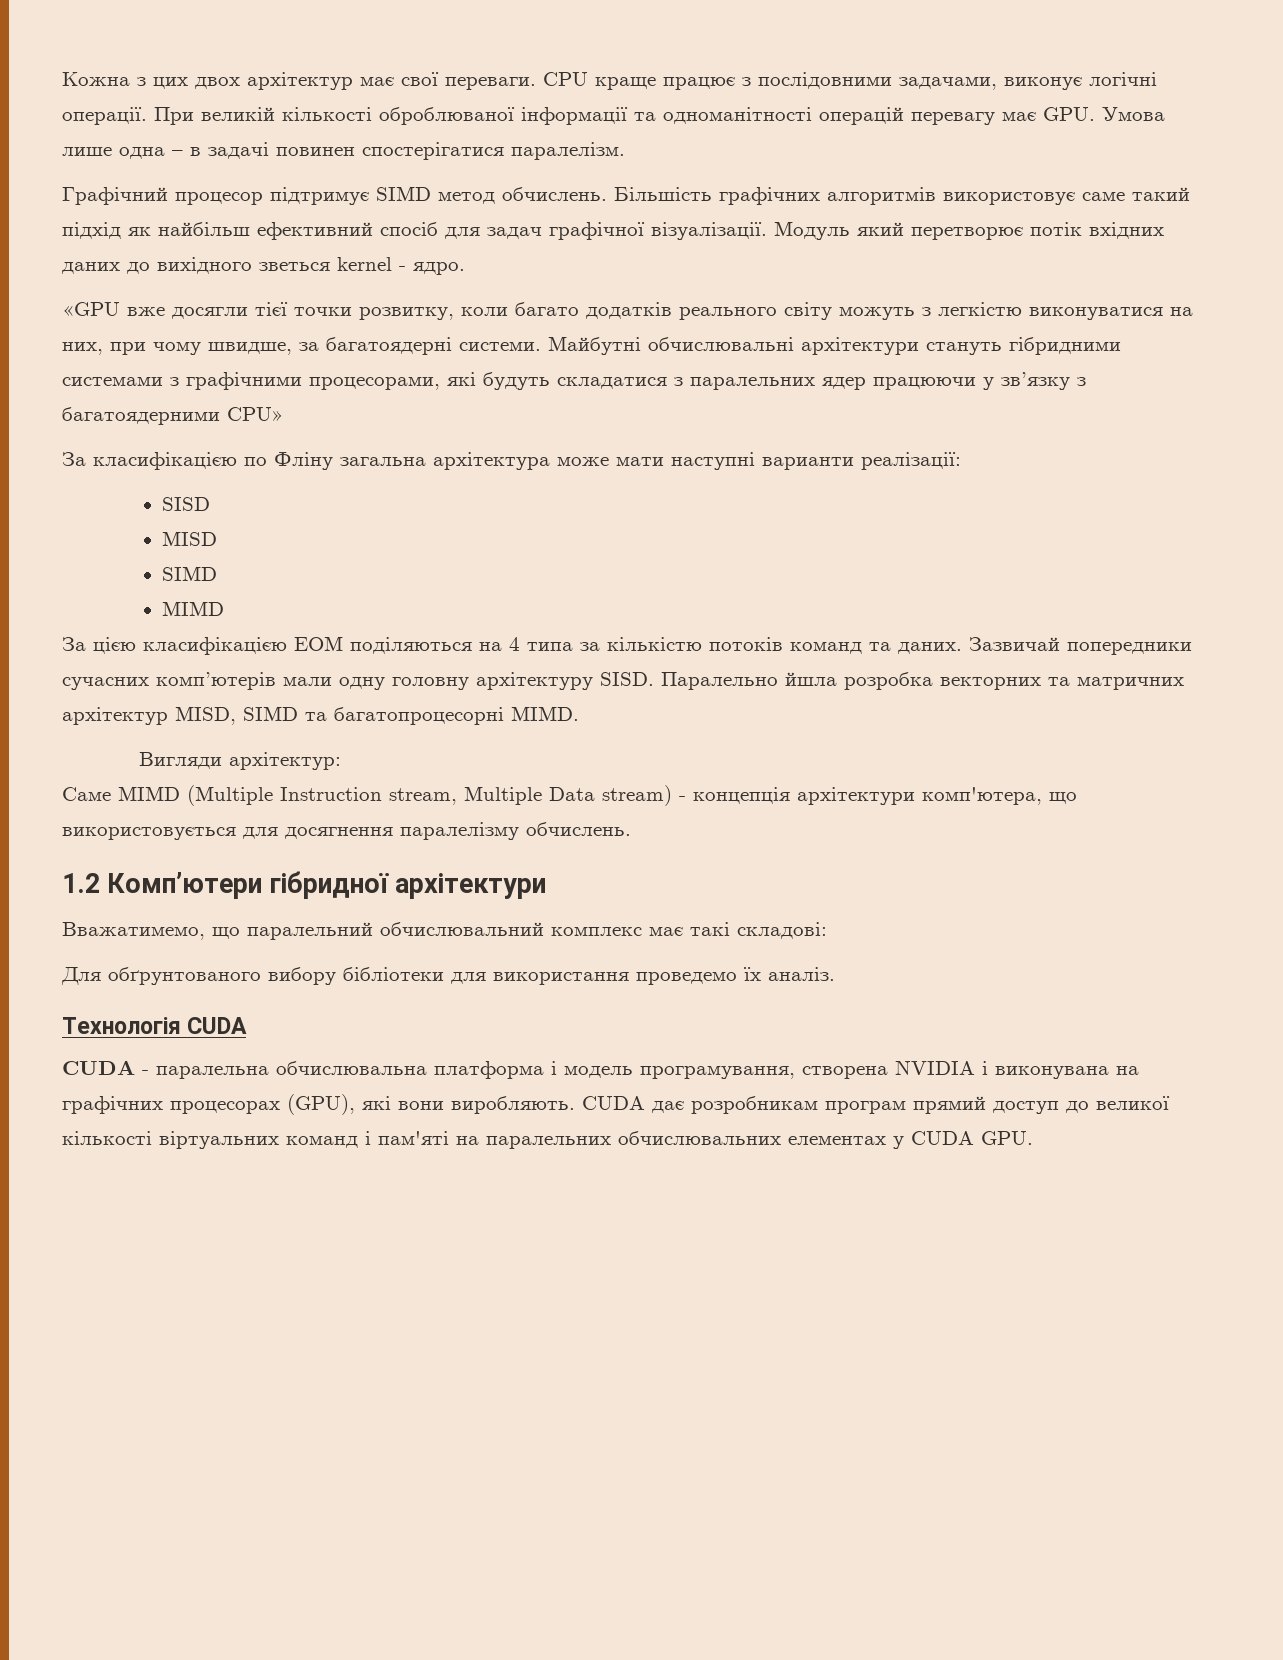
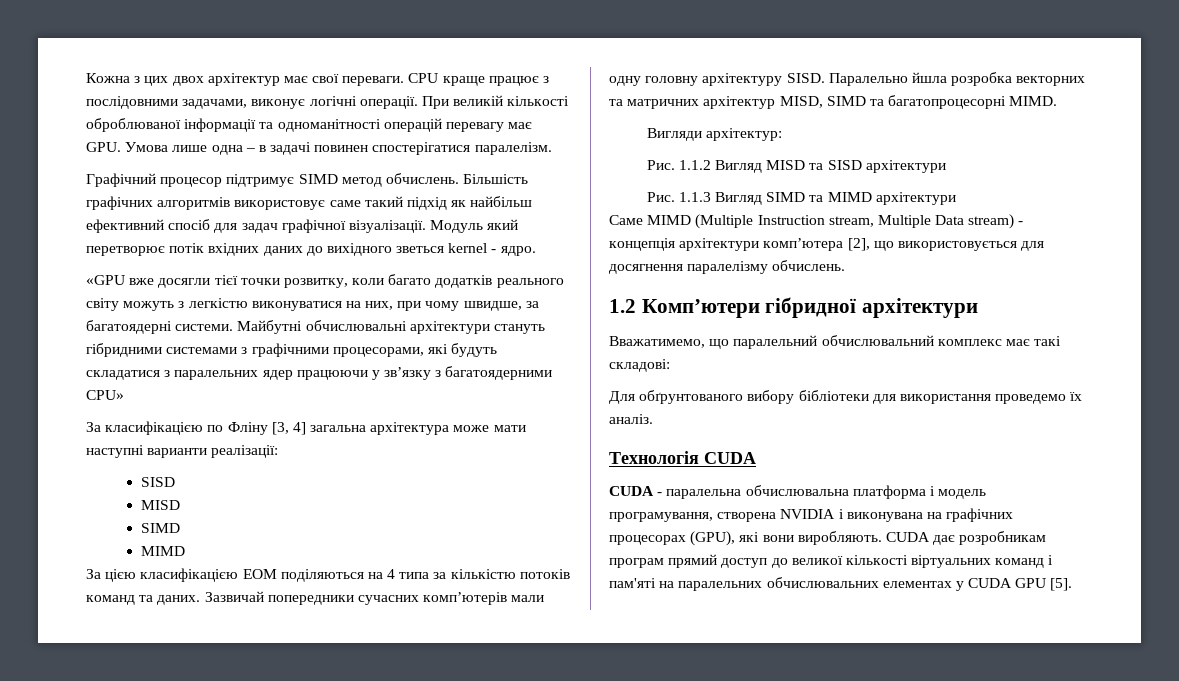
(333, 461) none -> [271,422,306,435] [3, 4]
(342, 761) none -> [646,160,946,173] [646,192,956,205] // Рис. 1.1.2 Вигляд MISD та SISD архітектури // Рис. 1.1.3 Вигляд SIMD та MIMD архітектури
[922,787,1042,805] комп'ютера, -> [763,238,870,251] комп’ютера [2],
[981,1131,1033,1145] GPU. -> [1015,578,1073,591] GPU [5].

